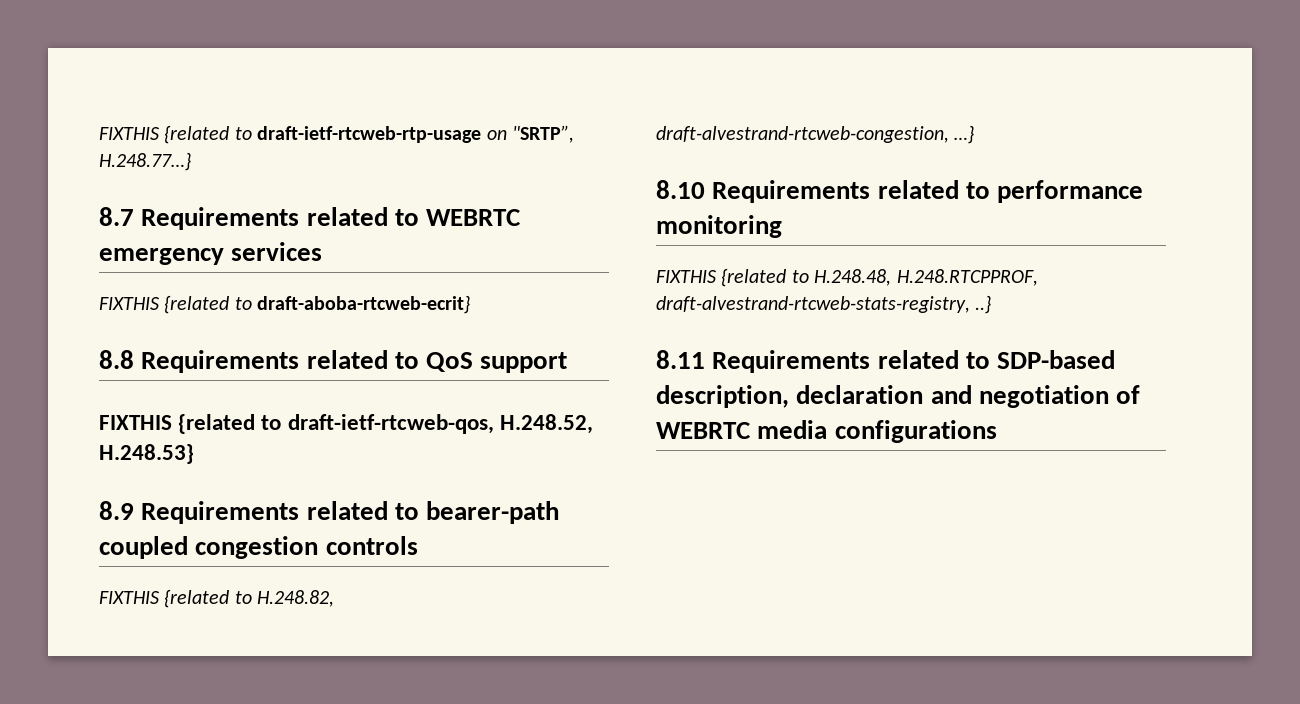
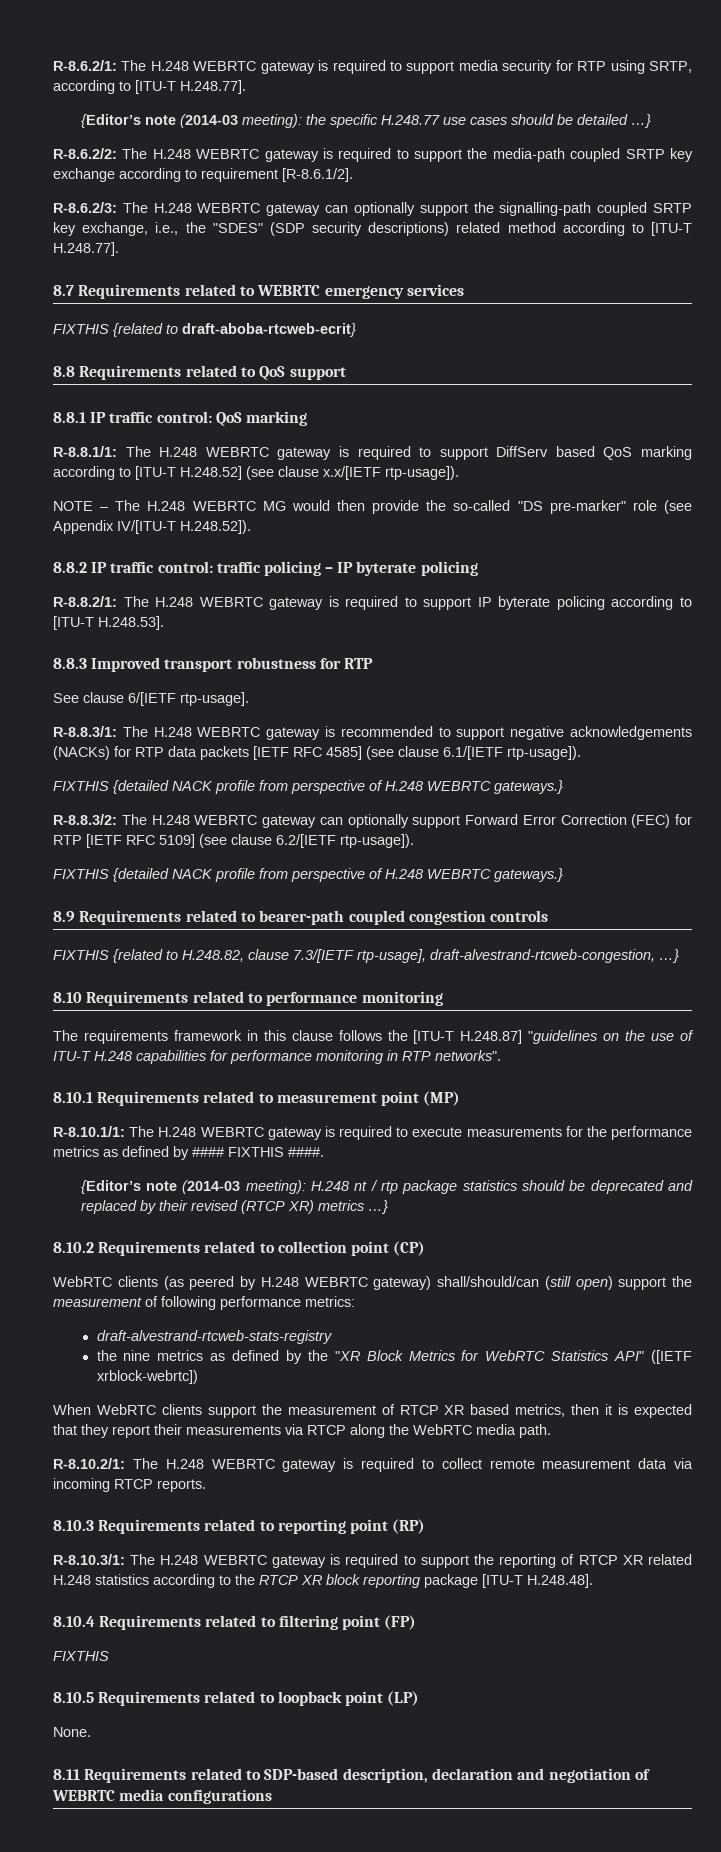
[99,125,574,144] [99,152,191,171] FIXTHIS {related to draft-ietf-rtcweb-rtp-usage on "SRTP”, H.248.77…} -> [53,60,693,74] [53,80,246,94] [80,114,651,128] [53,148,693,162] [53,168,353,182] [53,202,692,216] [53,222,692,236] [53,242,119,256] R-8.6.2/1: The H.248 WEBRTC gateway is required to support media security for RTP using SRTP, according to [ITU-T H.248.77]. // {Editor’s note (2014-03 meeting): the specific H.248.77 use cases should be detailed …} // R-8.6.2/2: The H.248 WEBRTC gateway is required to support the media-path coupled SRTP key exchange according to requirement [R-8.6.1/2]. // R-8.6.2/3: The H.248 WEBRTC gateway can optionally support the signalling-path coupled SRTP key exchange, i.e., the "SDES" (SDP security descriptions) related method according to [ITU-T H.248.77].
[99,414,593,434] [99,444,194,464] FIXTHIS {related to draft-ietf-rtcweb-qos, H.248.52, H.248.53} -> [53,411,307,426] [53,446,692,460] [53,466,459,480] [53,500,692,514] [53,520,251,534] [53,561,478,576] [53,596,693,610] [53,616,164,630] [53,657,373,672] [53,692,249,706] [53,726,693,740] [53,746,581,760] [53,780,563,794] [53,814,692,828] [53,834,414,848] [53,868,563,882] 8.8.1 IP traffic control: QoS marking // R-8.8.1/1: The H.248 WEBRTC gateway is required to support DiffServ based QoS marking according to [ITU-T H.248.52] (see clause x.x/[IETF rtp-usage]). // NOTE – The H.248 WEBRTC MG would then provide the so-called "DS pre-marker" role (see Appendix IV/[ITU-T H.248.52]). // 8.8.2 IP traffic control: traffic policing – IP byterate policing // R-8.8.2/1: The H.248 WEBRTC gateway is required to support IP byterate policing according to [ITU-T H.248.53]. // 8.8.3 Improved transport robustness for RTP // See clause 6/[IETF rtp-usage]. // R-8.8.3/1: The H.248 WEBRTC gateway is recommended to support negative acknowledgements (NACKs) for RTP data packets [IETF RFC 4585] (see clause 6.1/[IETF rtp-usage]). // FIXTHIS {detailed NACK profile from perspective of H.248 WEBRTC gateways.} // R-8.8.3/2: The H.248 WEBRTC gateway can optionally support Forward Error Correction (FEC) for RTP [IETF RFC 5109] (see clause 6.2/[IETF rtp-usage]). // FIXTHIS {detailed NACK profile from perspective of H.248 WEBRTC gateways.}
(335, 598) none -> [248,949,426,963] clause 7.3/[IETF rtp-usage],
[656,268,1038,287] [656,295,992,314] FIXTHIS {related to H.248.48, H.248.RTCPPROF, draft-alvestrand-rtcweb-stats-registry, ..} -> [53,1030,695,1044] [53,1050,501,1064] [53,1091,461,1106] [53,1126,692,1140] [53,1146,324,1160] [80,1180,693,1194] [80,1200,388,1214] [53,1241,426,1256] [53,1276,692,1290] [53,1296,355,1310] [96,1330,332,1344] [96,1350,692,1364] [96,1370,198,1384] [53,1404,693,1418] [53,1424,551,1438] [53,1458,693,1472] [53,1478,206,1492] [53,1519,426,1534] [53,1554,692,1568] [53,1574,593,1588] [53,1615,417,1630] [53,1651,109,1661] [53,1691,420,1706] [53,1727,91,1737] The requirements framework in this clause follows the [ITU-T H.248.87] "guidelines on the use of ITU-T H.248 capabilities for performance monitoring in RTP networks". // 8.10.1 Requirements related to measurement point (MP) // R-8.10.1/1: The H.248 WEBRTC gateway is required to execute measurements for the performance metrics as defined by #### FIXTHIS ####. // {Editor’s note (2014-03 meeting): H.248 nt / rtp package statistics should be deprecated and replaced by their revised (RTCP XR) metrics …} // 8.10.2 Requirements related to collection point (CP) // WebRTC clients (as peered by H.248 WEBRTC gateway) shall/should/can (still open) support the measurement of following performance metrics: // draft-alvestrand-rtcweb-stats-registry // the nine metrics as defined by the "XR Block Metrics for WebRTC Statistics API" ([IETF xrblock-webrtc]) // When WebRTC clients support the measurement of RTCP XR based metrics, then it is expected that they report their measurements via RTCP along the WebRTC media path. // R-8.10.2/1: The H.248 WEBRTC gateway is required to collect remote measurement data via incoming RTCP reports. // 8.10.3 Requirements related to reporting point (RP) // R-8.10.3/1: The H.248 WEBRTC gateway is required to support the reporting of RTCP XR related H.248 statistics according to the RTCP XR block reporting package [ITU-T H.248.48]. // 8.10.4 Requirements related to filtering point (FP) // FIXTHIS // 8.10.5 Requirements related to loopback point (LP) // None.

